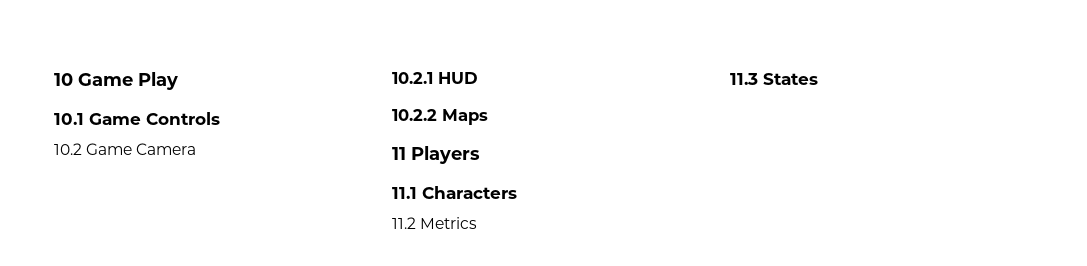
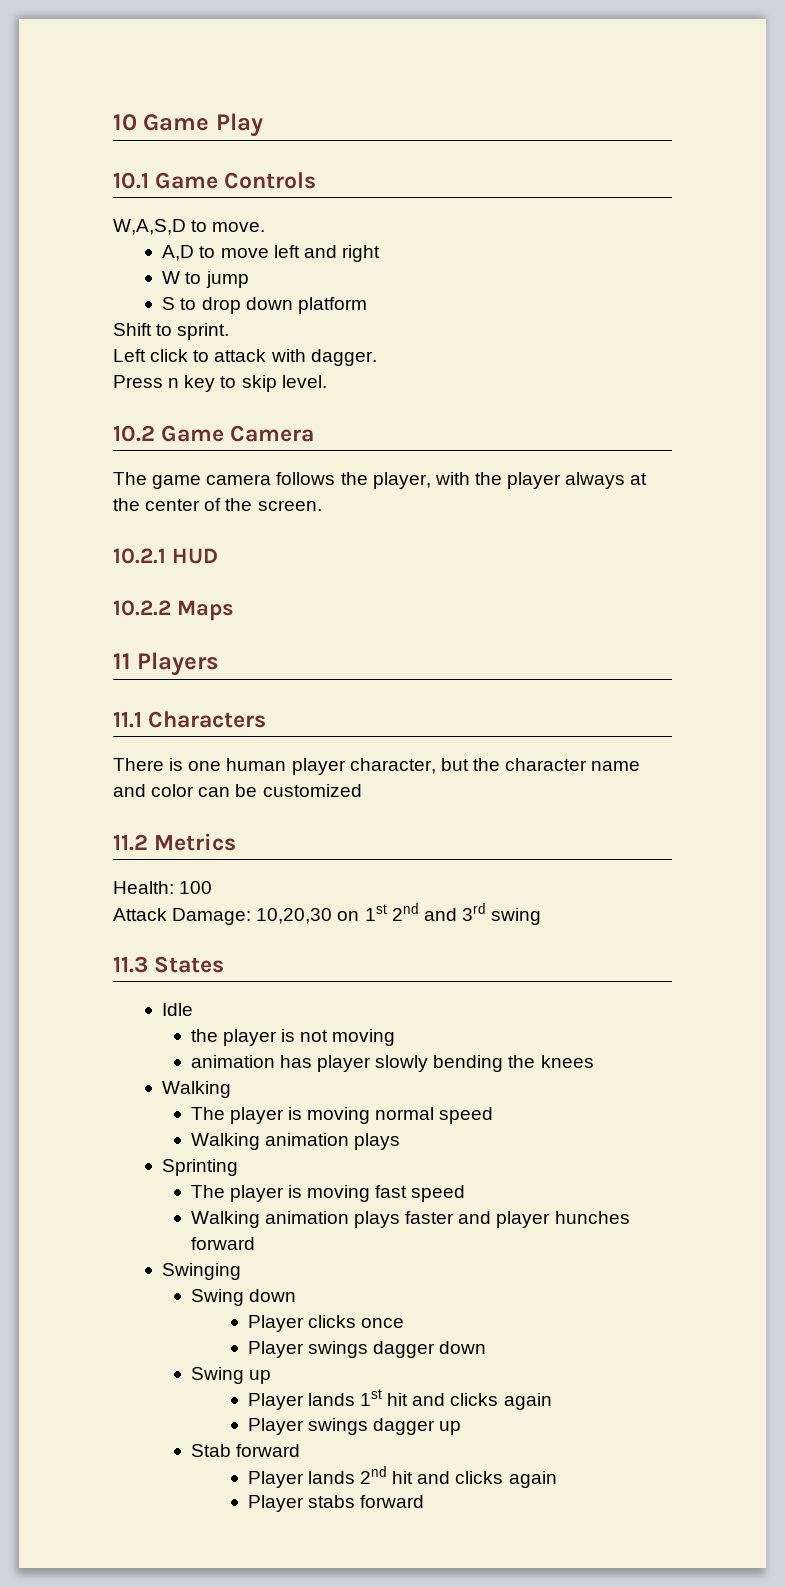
[54,143,197,155] 10.2 Game Camera -> [113,219,266,235] [162,245,381,262] [162,271,249,288] [162,297,367,314] [113,323,230,340] [113,349,377,366] [113,375,327,392] [113,425,315,442] [113,472,648,489] [113,498,322,511] W,A,S,D to move. // A,D to move left and right // W to jump // S to drop down platform // Shift to sprint. // Left click to attack with dagger. // Press n key to skip level. // 10.2 Game Camera // The game camera follows the player, with the player always at the center of the screen.
[392,217,478,229] [730,73,818,85] 11.2 Metrics // 11.3 States -> [113,758,641,775] [113,784,362,797] [113,833,237,851] [113,881,213,894] [113,903,542,925] [113,956,225,973] [162,1003,194,1016] [190,1029,396,1046] [190,1055,594,1072] [162,1081,232,1098] [190,1107,494,1124] [190,1133,401,1150] [162,1159,239,1176] [190,1185,466,1202] [190,1211,630,1228] [190,1237,255,1250] [162,1263,242,1280] [190,1289,296,1306] [247,1315,404,1332] [247,1341,487,1358] [190,1367,271,1384] [247,1389,552,1410] [247,1418,462,1435] [190,1444,300,1457] [247,1466,557,1488] [247,1495,424,1512] There is one human player character, but the character name and color can be customized // 11.2 Metrics // Health: 100 // Attack Damage: 10,20,30 on 1st 2nd and 3rd swing // 11.3 States // Idle // the player is not moving // animation has player slowly bending the knees // Walking // The player is moving normal speed // Walking animation plays // Sprinting // The player is moving fast speed // Walking animation plays faster and player hunches forward // Swinging // Swing down // Player clicks once // Player swings dagger down // Swing up // Player lands 1st hit and clicks again // Player swings dagger up // Stab forward // Player lands 2nd hit and clicks again // Player stabs forward

